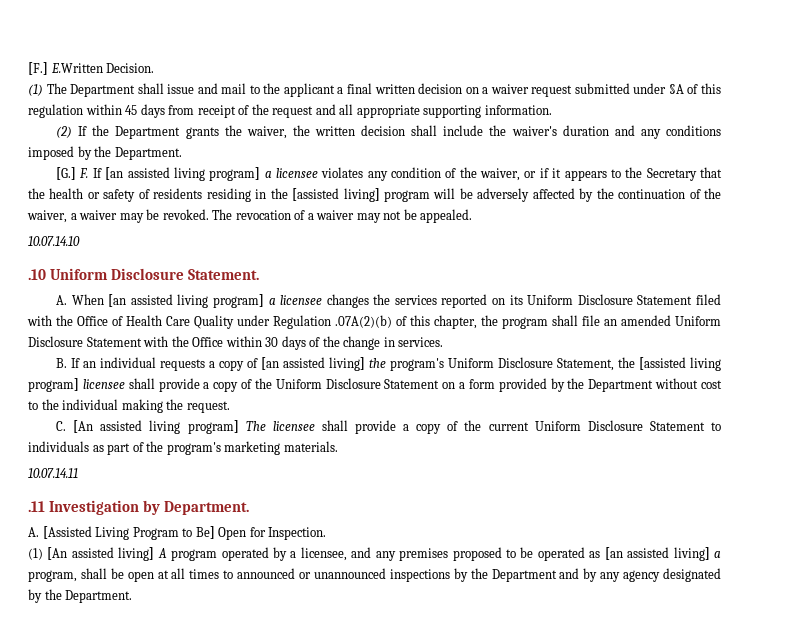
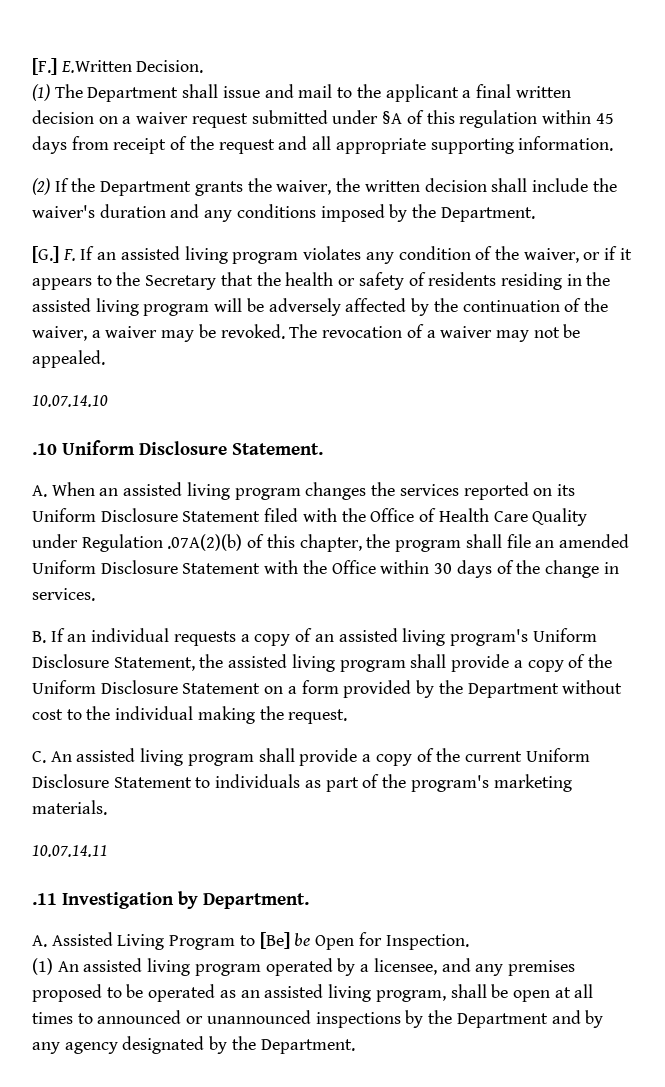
[105,167,318,181] [an assisted living program] a licensee -> [97,246,299,264] an assisted living program
[292,188,380,202] [assisted living] -> [32,298,139,316] assisted living
[108,294,323,308] [an assisted living program] a licensee -> [99,482,301,500] an assisted living program
[261,357,387,371] [an assisted living] the -> [314,628,446,646] an assisted living
[639,357,721,371] [28,378,125,392] [assisted living program] licensee -> [228,654,406,672] assisted living program
[73,420,315,434] [An assisted living program] The licensee -> [50,748,254,766] An assisted living program
[42,526,92,539] [Assisted -> [51,932,113,946] Assisted
[195,526,215,539] Be] -> [259,932,311,949] [Be] be
[47,547,167,561] [An assisted living] A -> [57,958,191,976] An assisted living
[604,547,722,561] [an assisted living] a -> [240,984,372,1002] an assisted living

